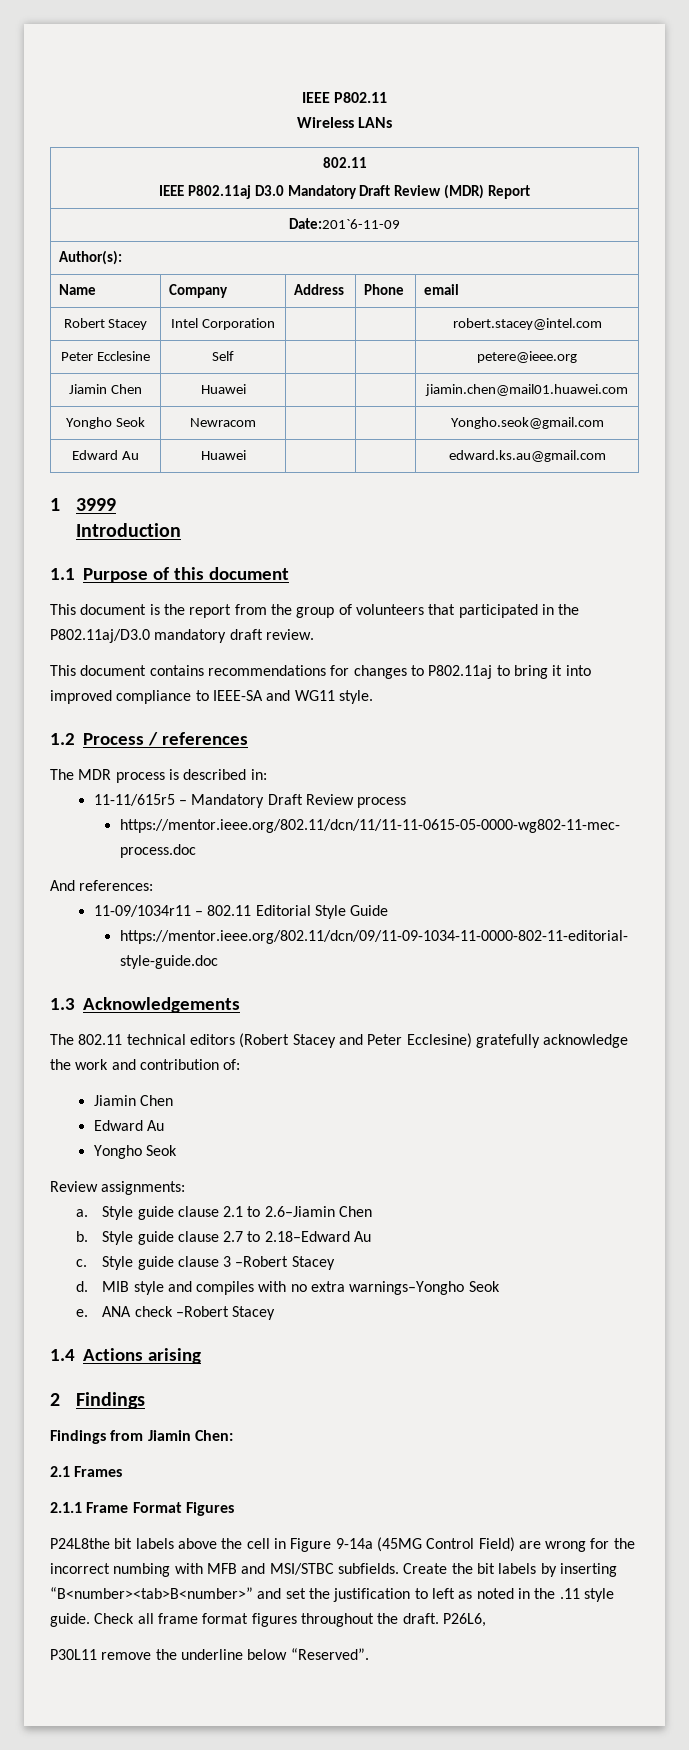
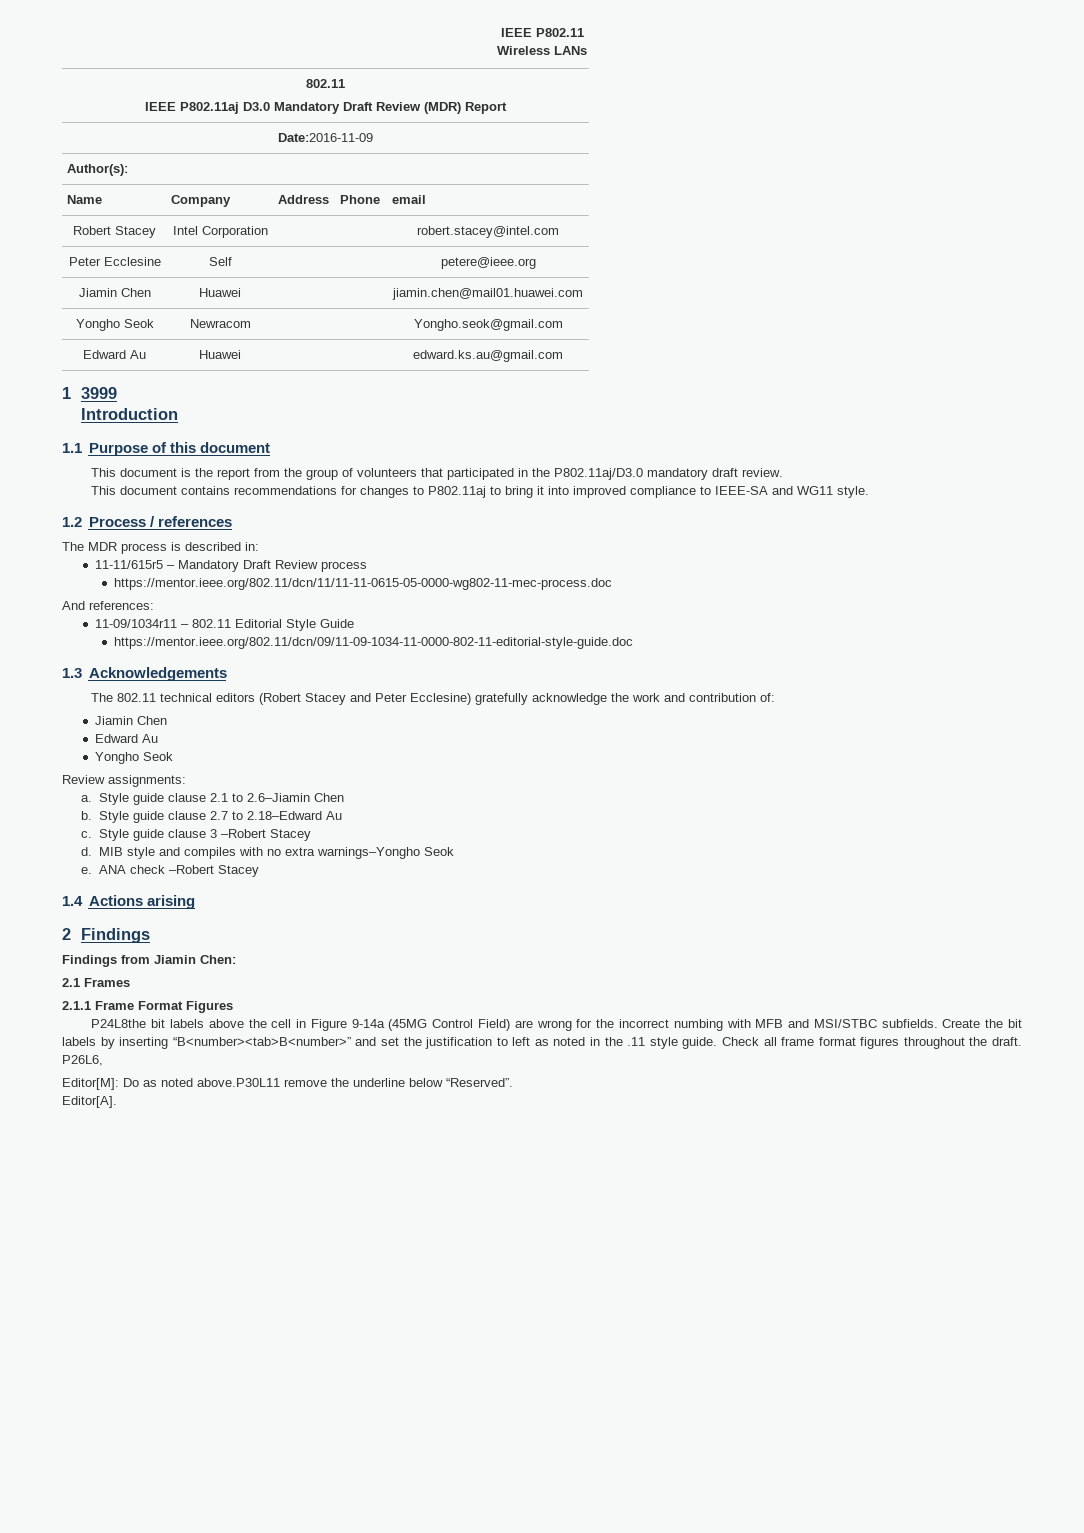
[289,218,400,229] Date:201`6-11-09 -> [278,133,373,142] Date:2016-11-09
[50,1649,97,1660] P30L11 -> [62,1078,280,1090] Editor[M]: Do as noted above.P30L11
(369, 1654) none -> [62,1096,117,1108] // Editor[A].

